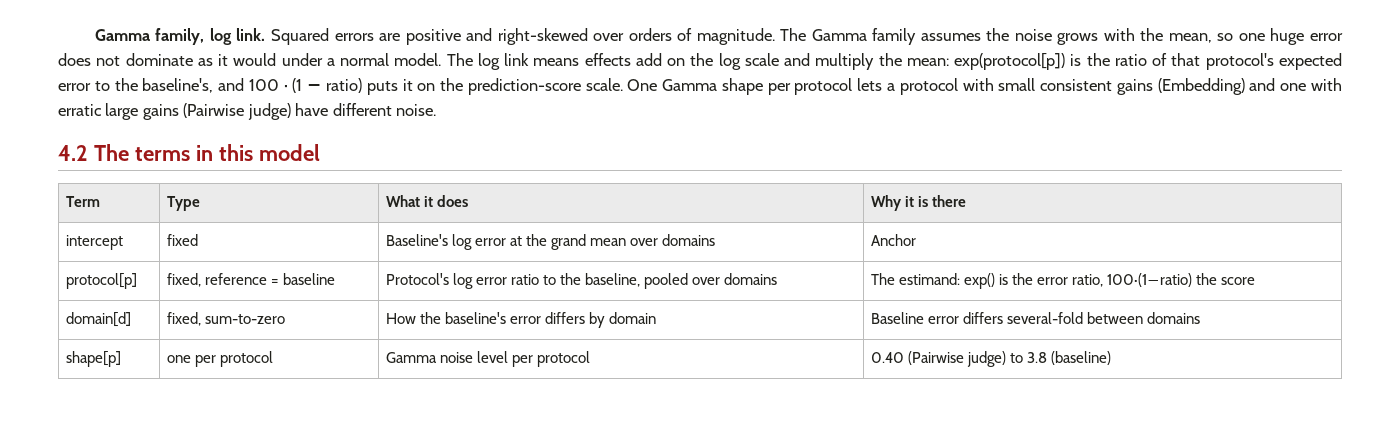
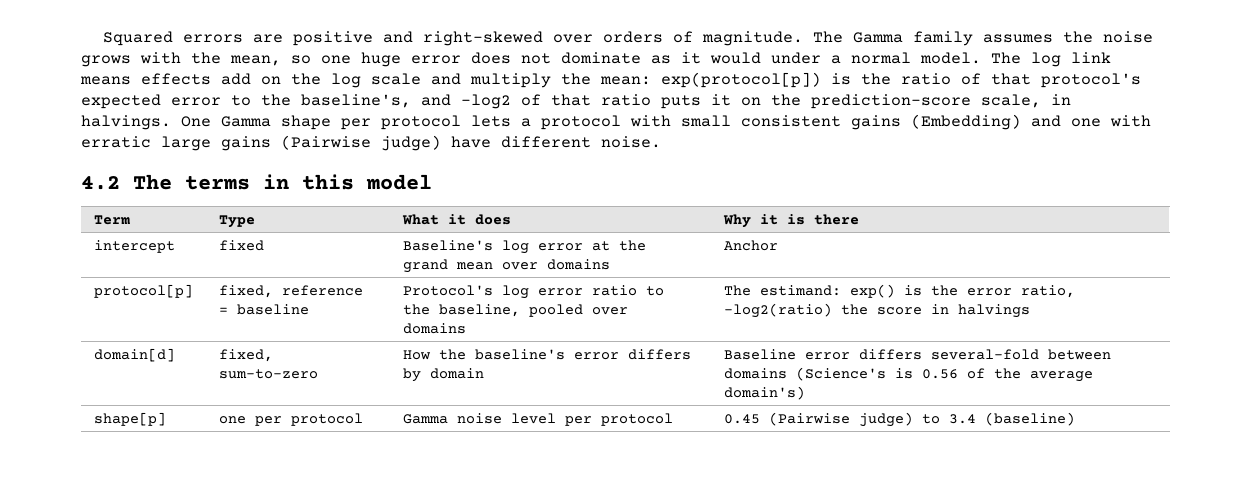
[94,28,266,45] Gamma family, log link. -> (102, 38) none
[248,78,362,93] 100 · (1 − ratio) -> [461,94,651,109] −log2 of that ratio
[585,78,623,91] scale. -> [981,94,1071,108] [81,115,171,130] scale, in halvings.
[1107,273,1193,287] 100·(1−ratio) -> [723,303,832,318] −log2(ratio)
(1256, 281) none -> [930,304,1030,318] in halvings
(1201, 318) none -> [795,367,1093,382] [723,386,805,400] (Science's is 0.56 of the average domain's)
[870,352,904,363] 0.40 -> [723,414,760,424] 0.45
[1027,352,1048,363] 3.8 -> [948,414,976,424] 3.4

